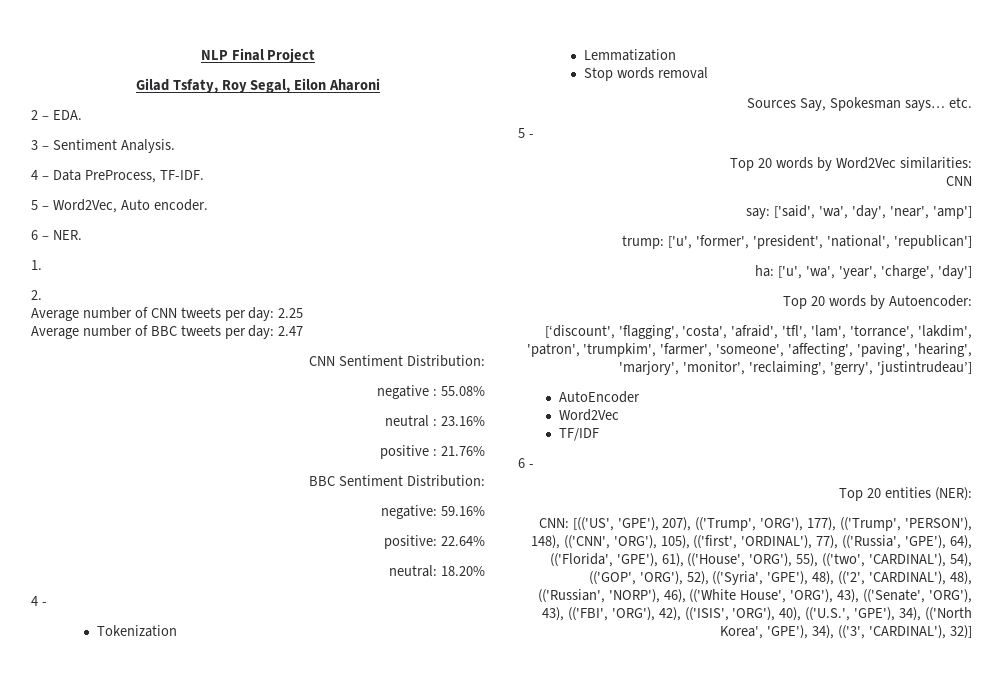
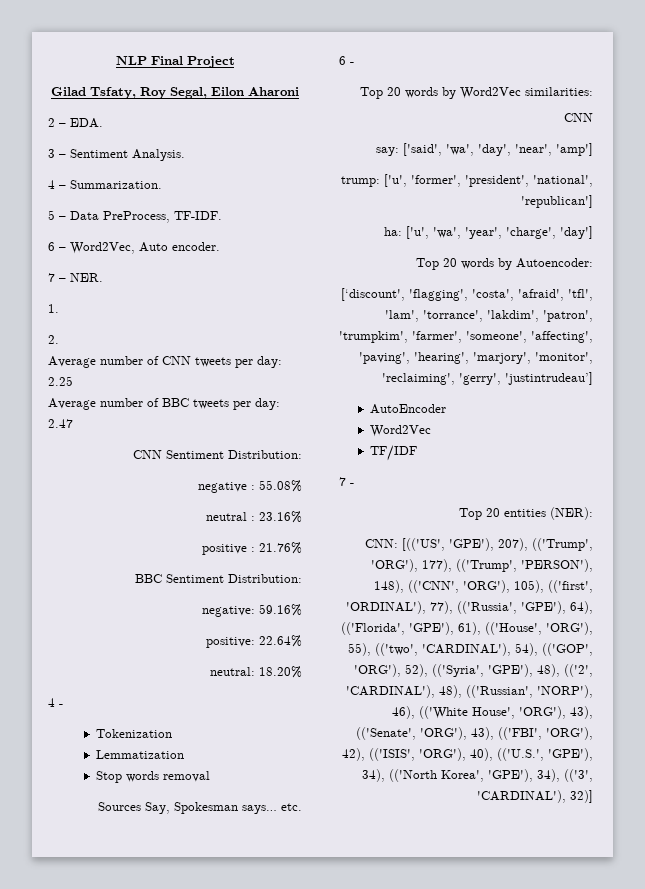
(49, 178) none -> [70,180,162,189] [48,210,66,220] Summarization. // 5 –
[31,200,38,210] 5 -> [48,242,55,251] 6
[31,230,38,240] 6 -> [48,273,55,282] 7
[518,128,525,138] 5 -> [339,56,346,65] 6
[518,458,525,468] 6 -> [339,477,346,486] 7

